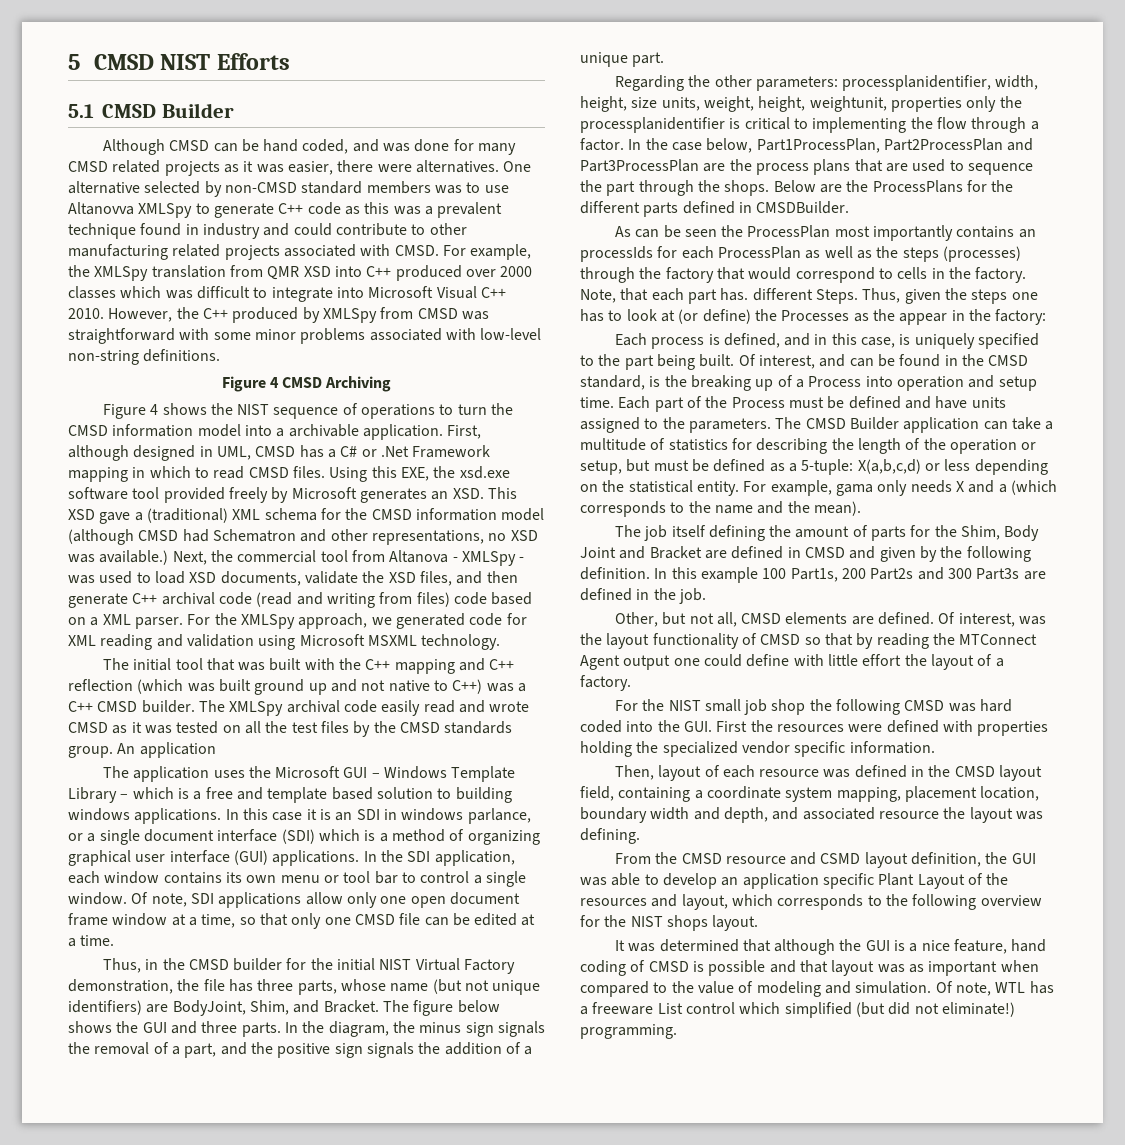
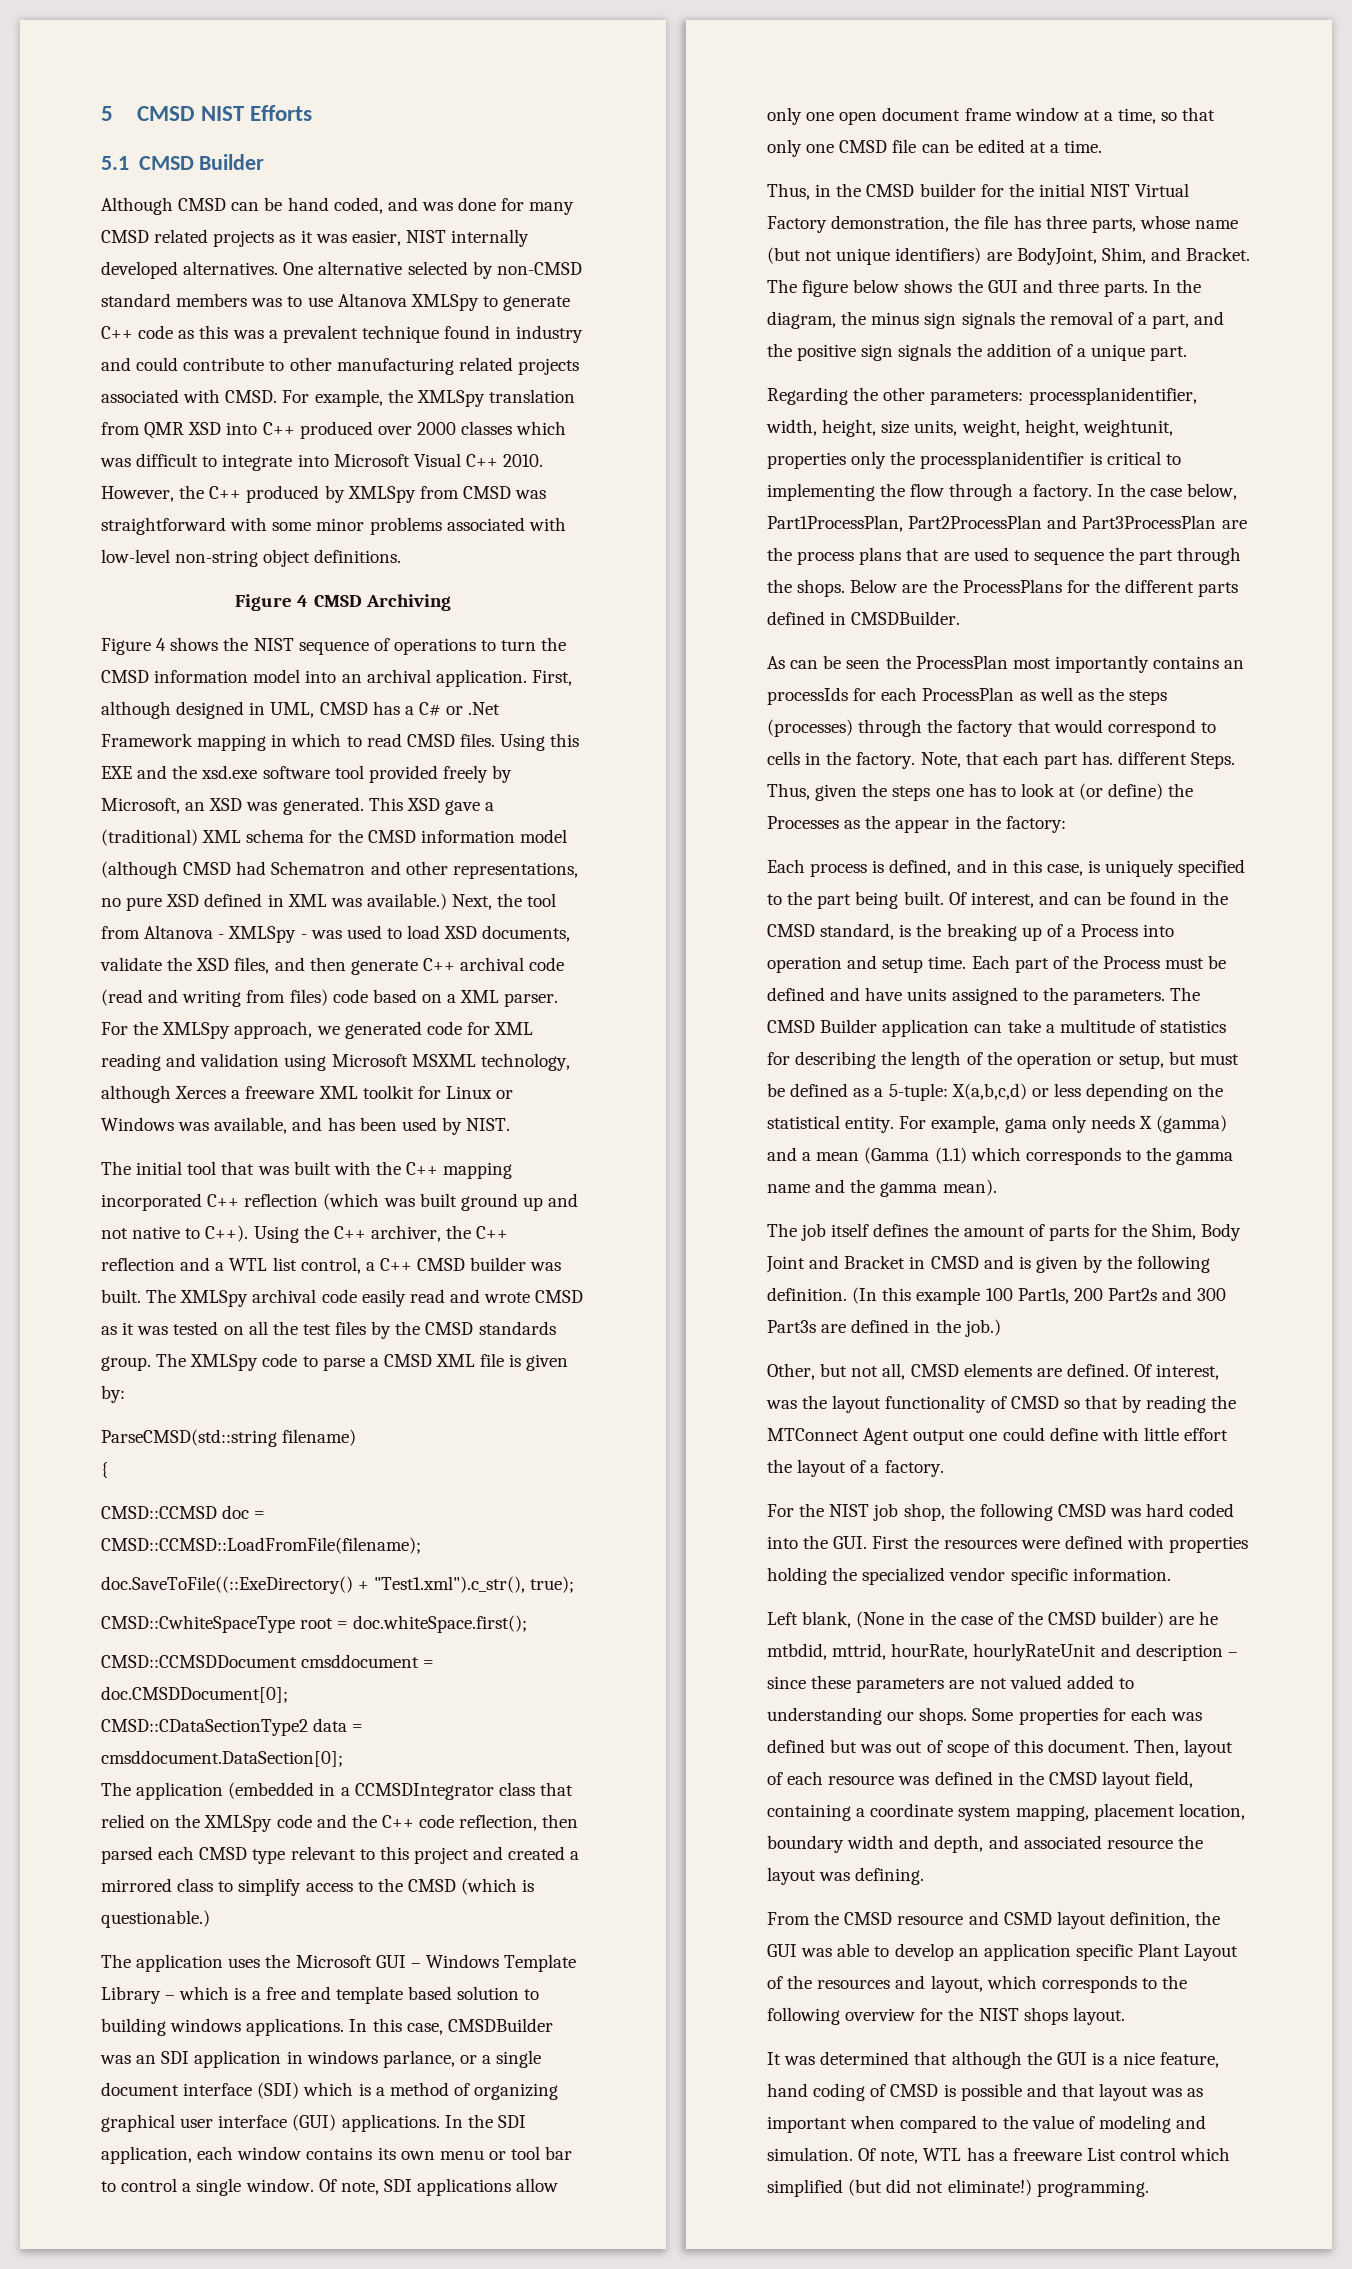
[337,160,412,172] there were -> [405,229,530,247] [101,261,178,279] NIST internally developed
[68,202,134,215] Altanovva -> [337,293,407,307] Altanova
(139, 357) none -> [263,549,311,567] object
[276,424,359,437] a archivable -> [341,669,431,683] an archival
[400,467,429,481] EXE, -> [101,765,168,779] EXE and
[291,487,484,503] Microsoft generates an XSD. -> [101,797,364,815] Microsoft, an XSD was generated.
[510,530,538,541] XSD -> [126,893,327,911] pure XSD defined in XML
[237,550,317,563] commercial -> (523, 900) none
[421,634,501,650] technology. -> [480,1053,570,1071] [101,1085,514,1103] [101,1117,511,1135] technology, although Xerces a freeware XML toolkit for Linux or Windows was available, and has been used by NIST.
[459,658,486,671] and -> [101,1193,202,1211] incorporated
[452,679,526,694] [68,700,195,713] C++) was a C++ CMSD builder. -> [205,1225,509,1243] [101,1257,562,1274] [101,1289,141,1303] C++). Using the C++ archiver, the C++ reflection and a WTL list control, a C++ CMSD builder was built.
[117,742,216,758] An application -> [156,1353,569,1371] [101,1385,125,1403] [101,1429,357,1447] [101,1462,108,1478] [101,1505,266,1519] [101,1537,421,1554] [101,1576,575,1594] [101,1615,528,1633] [101,1654,435,1668] [101,1686,288,1703] [101,1718,364,1736] [101,1750,343,1767] [101,1782,573,1800] [101,1814,579,1832] [101,1846,580,1864] [101,1878,535,1896] [101,1910,210,1928] The XMLSpy code to parse a CMSD XML file is given by: // ParseCMSD(std::string filename) // { // CMSD::CCMSD doc = CMSD::CCMSD::LoadFromFile(filename); // doc.SaveToFile((::ExeDirectory() + "Test1.xml").c_str(), true); // CMSD::CwhiteSpaceType root = doc.whiteSpace.first(); // CMSD::CCMSDDocument cmsddocument = doc.CMSDDocument[0]; // CMSD::CDataSectionType2 data = cmsddocument.DataSection[0]; // The application (embedded in a CCMSDIntegrator class that relied on the XMLSpy code and the C++ code reflection, then parsed each CMSD type relevant to this project and created a mirrored class to simplify access to the CMSD (which is questionable.)
[272,809,331,821] case it is -> [406,2018,553,2035] [100,2055,131,2064] case, CMSDBuilder was
(380, 814) none -> [194,2050,282,2068] application
[580,138,624,151] factor. -> [1032,484,1092,501] factory.
[968,480,1057,495] [580,501,711,517] and a (which corresponds to the -> [1156,1115,1228,1133] [767,1147,1234,1165] (gamma) and a mean (Gamma (1.1) which corresponds to the gamma
(810, 507) none -> [880,1182,938,1197] gamma
[708,525,765,541] defining -> [873,1223,929,1237] defines
[704,546,784,559] are defined -> (906, 1262) none
(876, 552) none -> [1018,1256,1031,1269] is
[654,568,668,579] In -> [852,1287,878,1304] (In
[678,588,706,604] job. -> [964,1319,1001,1337] job.)
[704,699,806,715] small job shop -> [873,1503,945,1521] job shop,
(935, 747) none -> [767,1611,1219,1628] [767,1643,1238,1661] [767,1675,1134,1693] [767,1707,1202,1725] [767,1739,1130,1757] Left blank, (None in the case of the CMSD builder) are he mtbdid, mttrid, hourRate, hourlyRateUnit and description – since these parameters are not valued added to understanding our shops. Some properties for each was defined but was out of scope of this document.

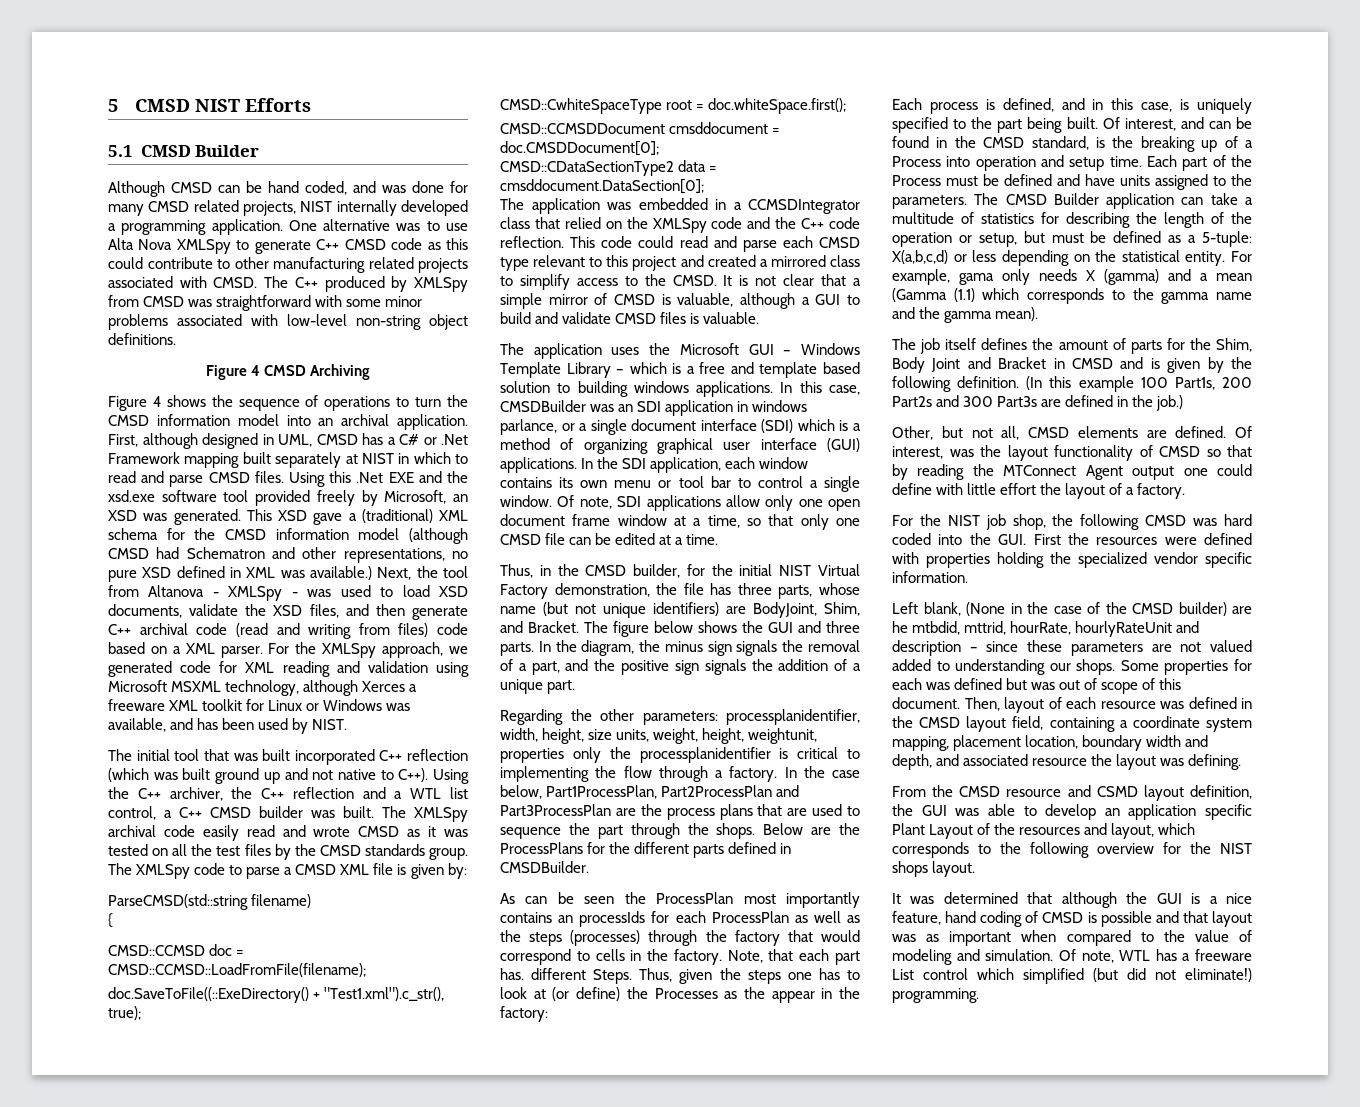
[213,229,530,247] [101,261,582,279] [101,293,248,307] projects as it was easier, NIST internally developed alternatives. One alternative selected by non-CMSD standard members -> [243,200,469,216] [108,219,391,235] projects, NIST internally developed a programming application. One alternative
[337,293,407,307] Altanova -> [108,238,173,250] Alta Nova
(133, 332) none -> [344,239,386,250] CMSD
[232,325,584,343] [101,357,131,371] was a prevalent technique found in industry and -> (469, 244) none
[282,389,575,407] [101,421,567,439] [100,453,544,471] [101,485,205,502] For example, the XMLSpy translation from QMR XSD into C++ produced over 2000 classes which was difficult to integrate into Microsoft Visual C++ 2010. However, the -> [264,276,289,288] The
[253,638,294,651] NIST -> (233, 401) none
(267, 742) none -> [242,452,394,468] built separately at NIST
(402, 740) none -> [141,471,204,487] and parse
(580, 740) none -> [356,472,384,483] .Net
[333,1161,513,1179] with the C++ mapping -> (291, 755) none
[228,1782,315,1799] (embedded -> [607,198,708,210] was embedded
[459,1814,579,1831] [101,1846,153,1864] reflection, then parsed -> [500,236,777,252] reflection. This code could read and parse
[407,1878,535,1895] [101,1910,210,1928] CMSD (which is questionable.) -> [672,274,861,286] [500,293,860,309] [500,312,760,324] CMSD. It is not clear that a simple mirror of CMSD is valuable, although a GUI to build and validate CMSD files is valuable.
[919,183,976,197] builder -> [633,564,681,578] builder,

